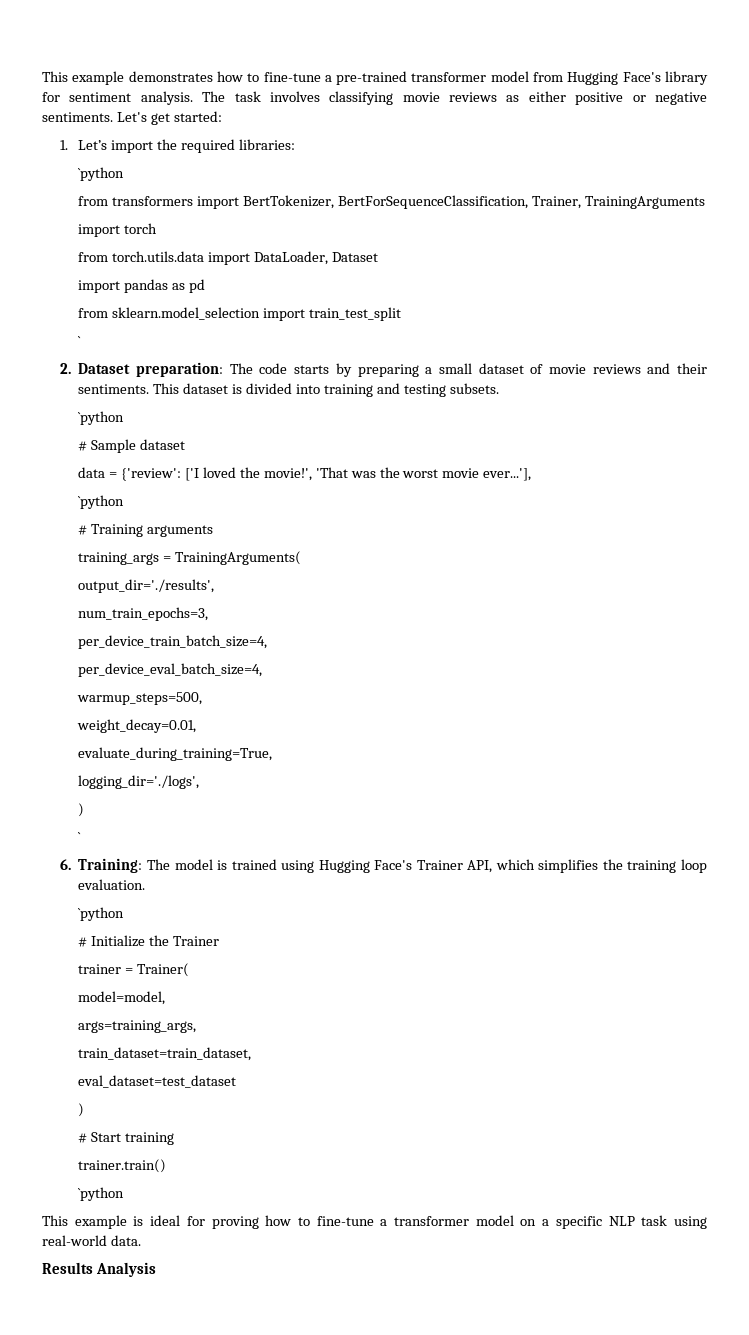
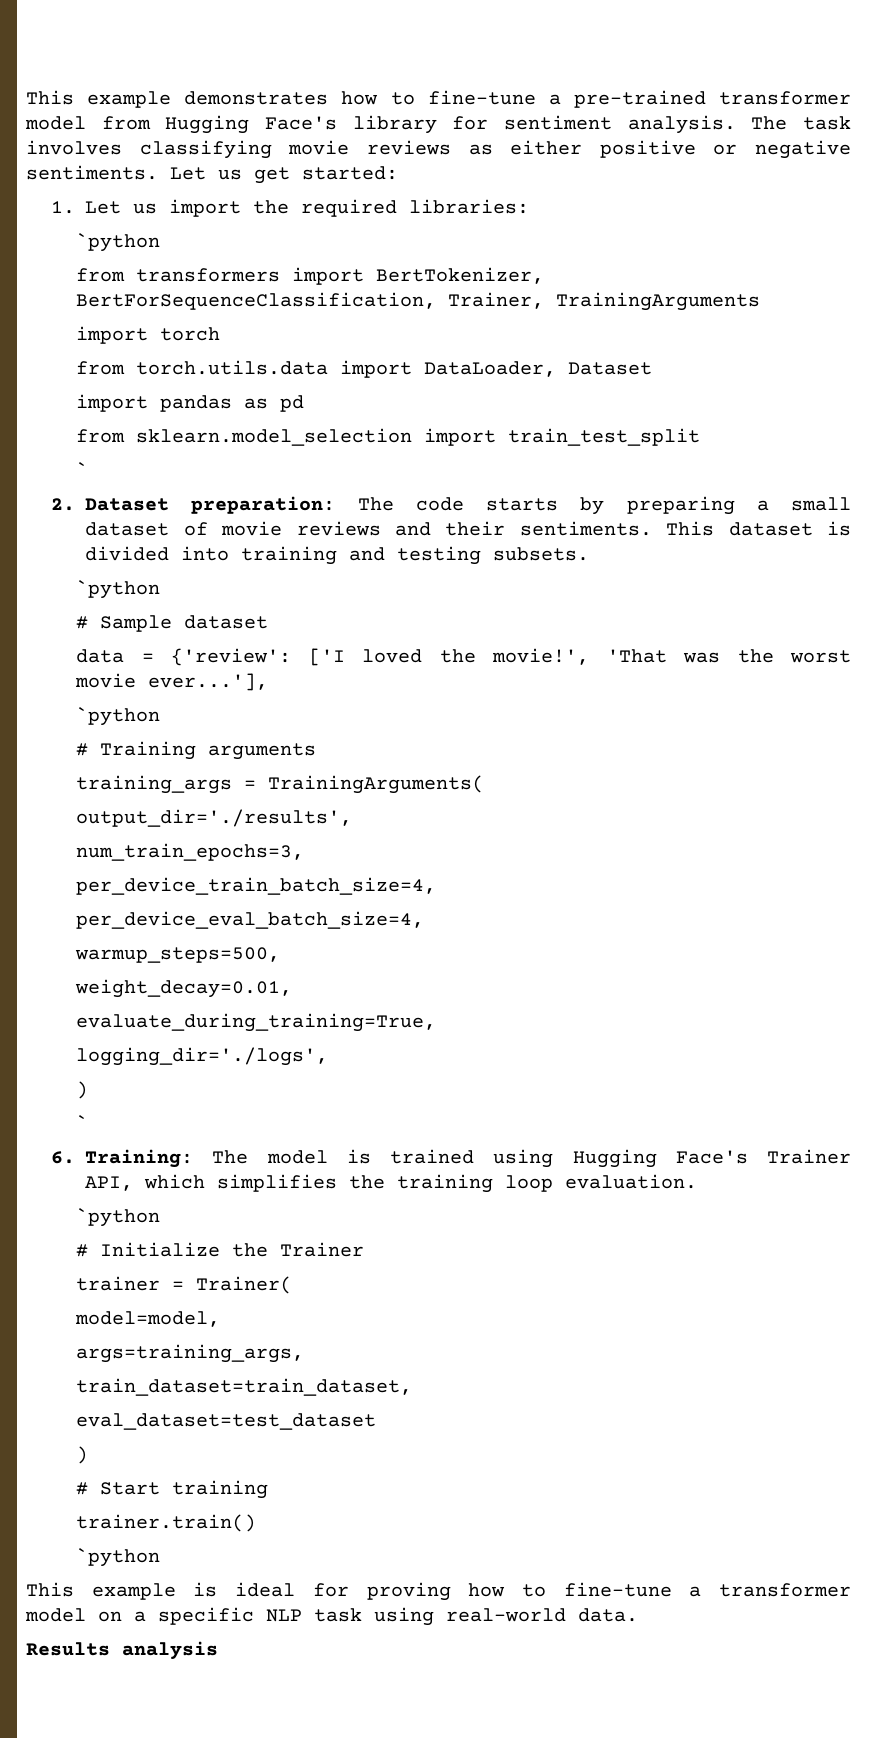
[116,112,147,122] Let's -> [170,167,242,180] Let us
[78,140,108,150] Let’s -> [85,201,158,214] Let us
[95,1262,156,1277] Analysis -> [122,1641,218,1660] analysis

